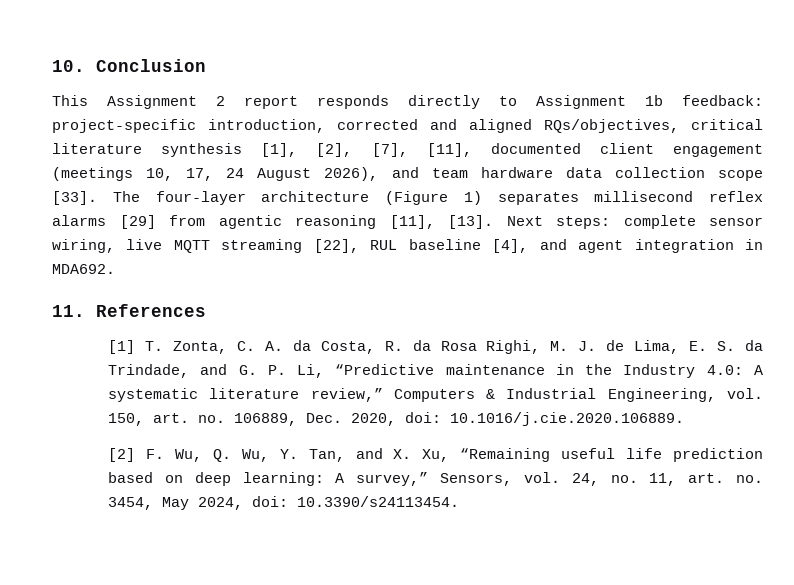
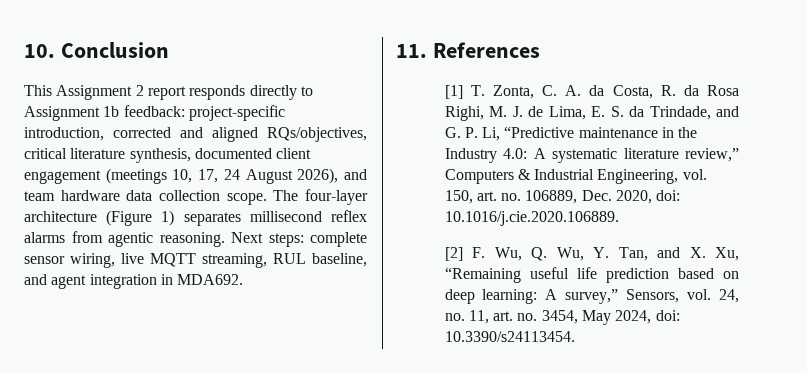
[161,143,472,157] synthesis [1], [2], [7], [11], -> [129,148,191,163] synthesis,
[718,170,763,181] [52,191,97,205] scope [33]. -> [226,193,267,205] scope.
[119,215,156,229] [29] -> (65, 237) none
[295,215,493,229] reasoning [11], [13]. -> [159,232,225,247] reasoning.
[221,239,529,253] streaming [22], RUL baseline [4], -> [202,253,367,268] streaming, RUL baseline,

